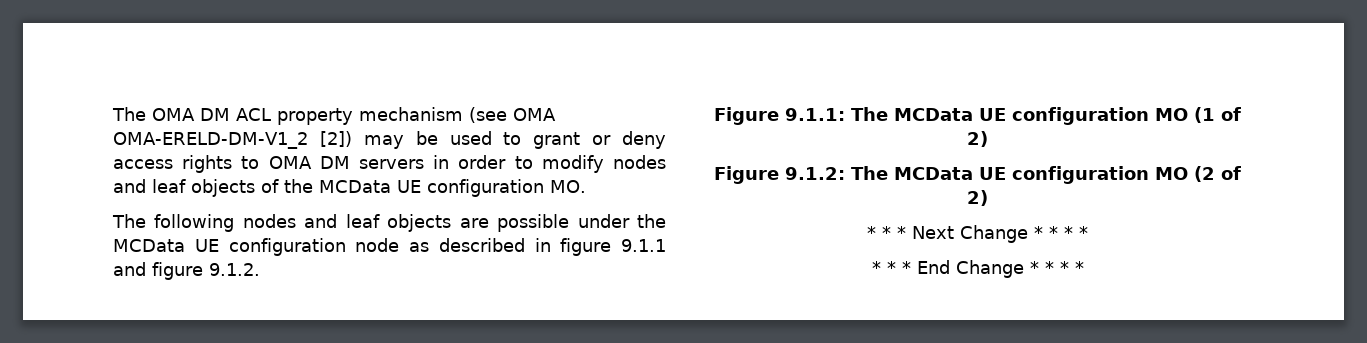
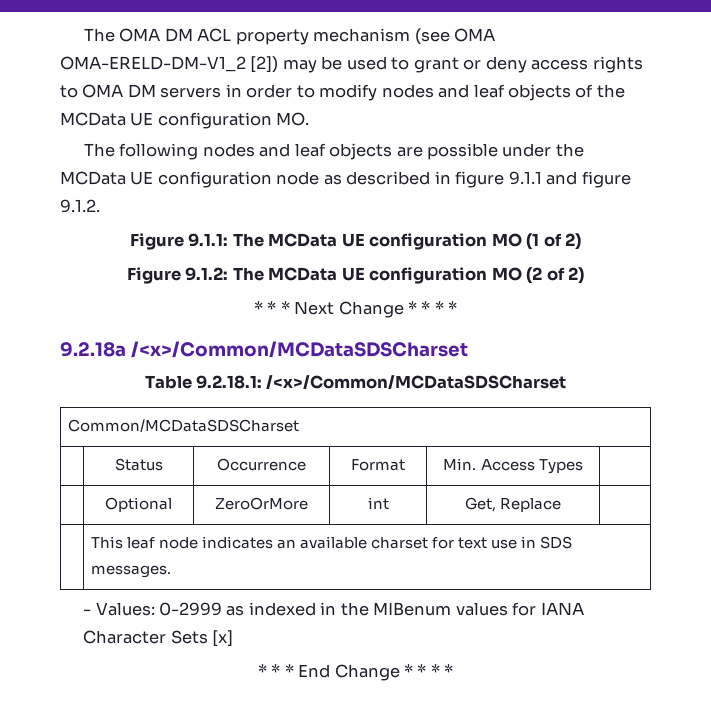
(1088, 232) none -> [60,341,468,358] [144,375,567,389] [67,419,299,432] [114,458,163,471] [217,458,306,471] [351,459,405,471] [443,458,583,474] [105,497,172,512] [215,497,308,510] [367,497,389,510] [464,497,562,512] [90,536,573,549] [90,565,171,578] [83,602,584,616] [83,630,234,647] // 9.2.18a /<x>/Common/MCDataSDSCharset // Table 9.2.18.1: /<x>/Common/MCDataSDSCharset // Common/MCDataSDSCharset // | Status | Occurrence | Format | Min. Access Types | // | Optional | ZeroOrMore | int | Get, Replace | // | This leaf node indicates an available charset for text use in SDS messages. // - Values: 0-2999 as indexed in the MIBenum values for IANA Character Sets [x]

